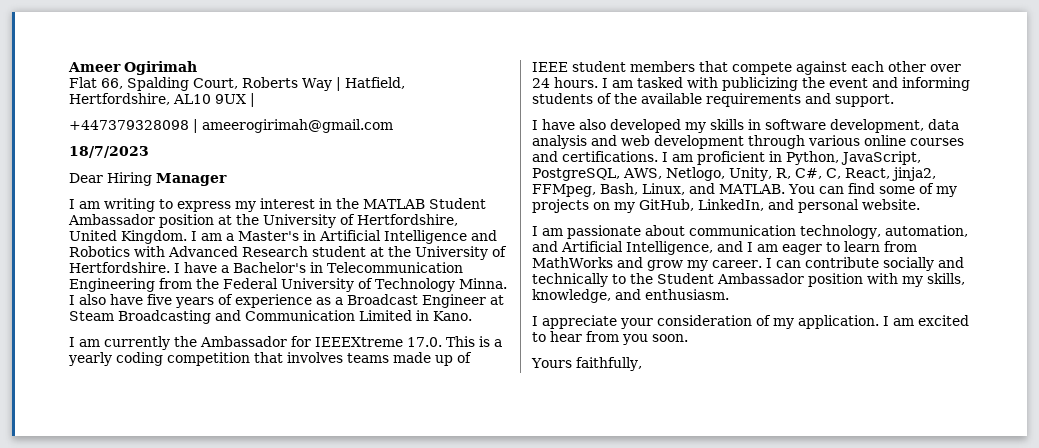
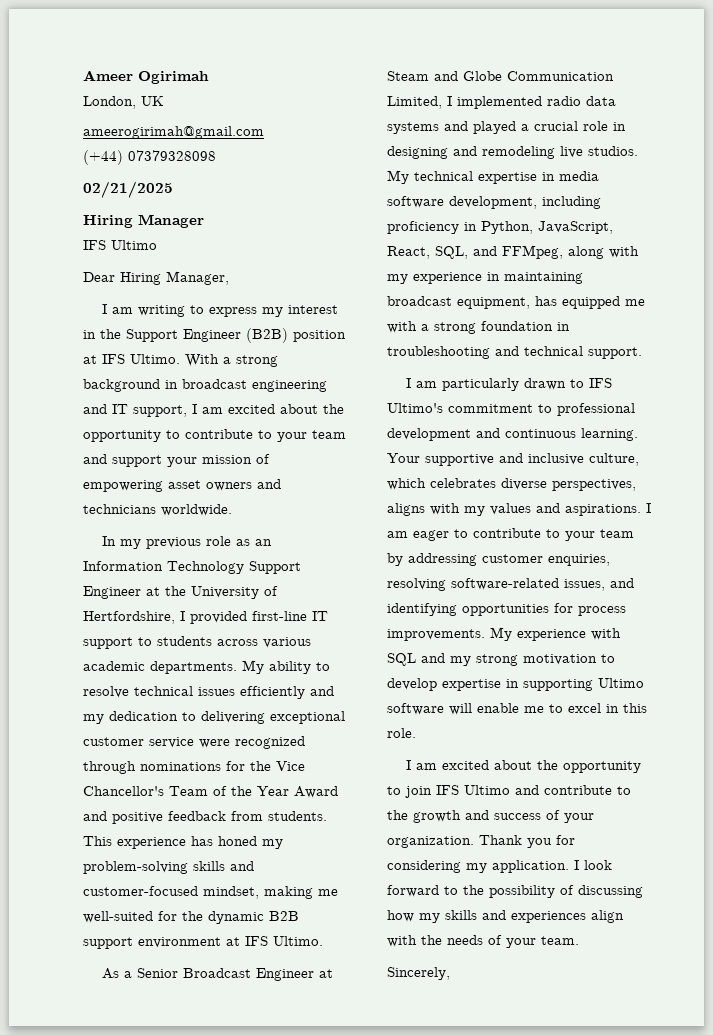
[69,77,405,91] [69,93,255,107] [69,119,393,133] [69,146,149,158] Flat 66, Spalding Court, Roberts Way | Hatfield, Hertfordshire, AL10 9UX | // +447379328098 | ameerogirimah@gmail.com // 18/7/2023 -> [83,96,164,109] [83,126,264,139] [83,150,216,165] [83,181,173,198] [83,214,204,228] [83,240,157,250] London, UK // ameerogirimah@gmail.com // (+44) 07379328098 // 02/21/2025 // Hiring Manager // IFS Ultimo
[156,173,227,186] Manager -> [166,271,229,285] Manager,
[363,198,486,209] [68,214,458,228] [69,230,497,244] [69,246,507,260] [69,262,463,273] [69,278,507,292] [69,294,504,308] [69,310,472,324] [69,336,502,350] [68,352,472,366] [532,61,961,75] [532,77,970,91] [532,93,894,107] [532,119,959,133] [532,135,964,149] [532,151,921,165] [532,167,936,181] [532,183,957,197] [532,199,920,213] [532,225,968,239] [532,241,917,255] [532,257,964,271] [532,273,965,287] [532,289,729,303] [532,315,969,329] [532,331,688,345] [531,357,642,371] MATLAB Student Ambassador position at the University of Hertfordshire, United Kingdom. I am a Master's in Artificial Intelligence and Robotics with Advanced Research student at the University of Hertfordshire. I have a Bachelor's in Telecommunication Engineering from the Federal University of Technology Minna. I also have five years of experience as a Broadcast Engineer at Steam Broadcasting and Communication Limited in Kano. // I am currently the Ambassador for IEEEXtreme 17.0. This is a yearly coding competition that involves teams made up of IEEE student members that compete against each other over 24 hours. I am tasked with publicizing the event and informing students of the available requirements and support. // I have also developed my skills in software development, data analysis and web development through various online courses and certifications. I am proficient in Python, JavaScript, PostgreSQL, AWS, Netlogo, Unity, R, C#, C, React, jinja2, FFMpeg, Bash, Linux, and MATLAB. You can find some of my projects on my GitHub, LinkedIn, and personal website. // I am passionate about communication technology, automation, and Artificial Intelligence, and I am eager to learn from MathWorks and grow my career. I can contribute socially and technically to the Student Ambassador position with my skills, knowledge, and enthusiasm. // I appreciate your consideration of my application. I am excited to hear from you soon. // Yours faithfully, -> [126,328,346,343] [83,354,278,367] [83,379,327,392] [83,404,344,417] [83,429,346,442] [83,454,270,467] [83,479,281,492] [83,504,232,516] [102,536,273,549] [83,561,301,574] [83,586,278,599] [83,611,328,624] [83,636,311,649] [83,660,330,674] [83,686,334,699] [83,711,345,724] [83,736,305,749] [83,761,305,774] [83,786,338,798] [83,811,327,824] [83,836,283,849] [83,861,254,874] [83,886,338,899] [83,911,299,924] [83,936,323,949] [102,968,334,981] [387,71,614,81] [387,96,616,109] [387,121,626,134] [387,146,638,159] [387,170,599,184] [387,196,601,209] [387,221,613,234] [387,245,639,259] [387,272,583,284] [387,296,645,309] [387,321,570,334] [387,346,642,359] [406,378,613,391] [387,403,635,416] [387,428,638,441] [387,453,639,466] [387,478,636,491] [387,503,651,516] [387,528,634,541] [387,553,610,566] [387,578,634,591] [387,603,626,616] [387,627,621,641] [387,653,615,666] [387,678,644,691] [387,703,647,715] [387,728,416,738] [406,760,642,773] [387,785,631,798] [387,810,594,823] [387,835,575,848] [387,860,612,873] [387,885,643,898] [387,910,624,923] [387,935,579,948] [387,967,450,980] Support Engineer (B2B) position at IFS Ultimo. With a strong background in broadcast engineering and IT support, I am excited about the opportunity to contribute to your team and support your mission of empowering asset owners and technicians worldwide. // In my previous role as an Information Technology Support Engineer at the University of Hertfordshire, I provided first-line IT support to students across various academic departments. My ability to resolve technical issues efficiently and my dedication to delivering exceptional customer service were recognized through nominations for the Vice Chancellor's Team of the Year Award and positive feedback from students. This experience has honed my problem-solving skills and customer-focused mindset, making me well-suited for the dynamic B2B support environment at IFS Ultimo. // As a Senior Broadcast Engineer at Steam and Globe Communication Limited, I implemented radio data systems and played a crucial role in designing and remodeling live studios. My technical expertise in media software development, including proficiency in Python, JavaScript, React, SQL, and FFMpeg, along with my experience in maintaining broadcast equipment, has equipped me with a strong foundation in troubleshooting and technical support. // I am particularly drawn to IFS Ultimo's commitment to professional development and continuous learning. Your supportive and inclusive culture, which celebrates diverse perspectives, aligns with my values and aspirations. I am eager to contribute to your team by addressing customer enquiries, resolving software-related issues, and identifying opportunities for process improvements. My experience with SQL and my strong motivation to develop expertise in supporting Ultimo software will enable me to excel in this role. // I am excited about the opportunity to join IFS Ultimo and contribute to the growth and success of your organization. Thank you for considering my application. I look forward to the possibility of discussing how my skills and experiences align with the needs of your team. // Sincerely,

